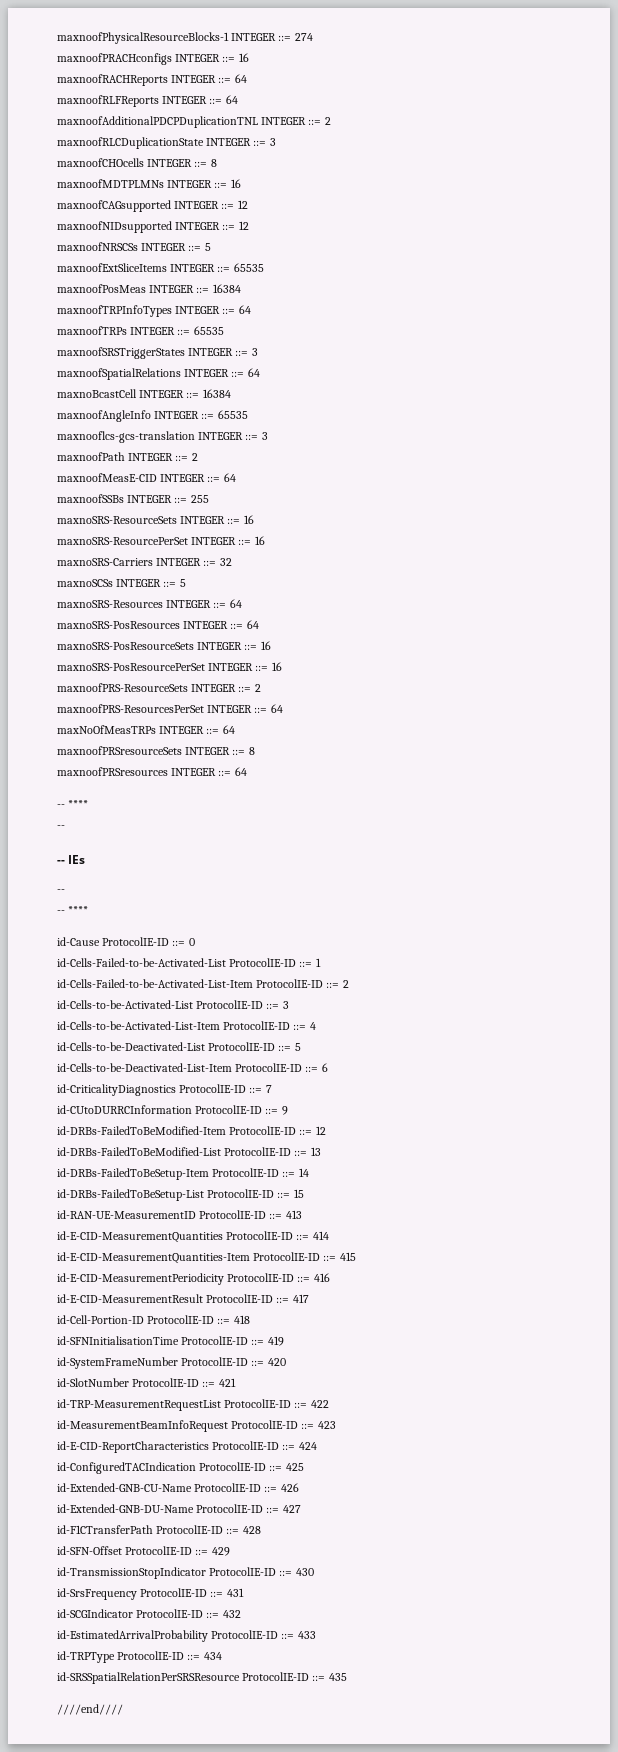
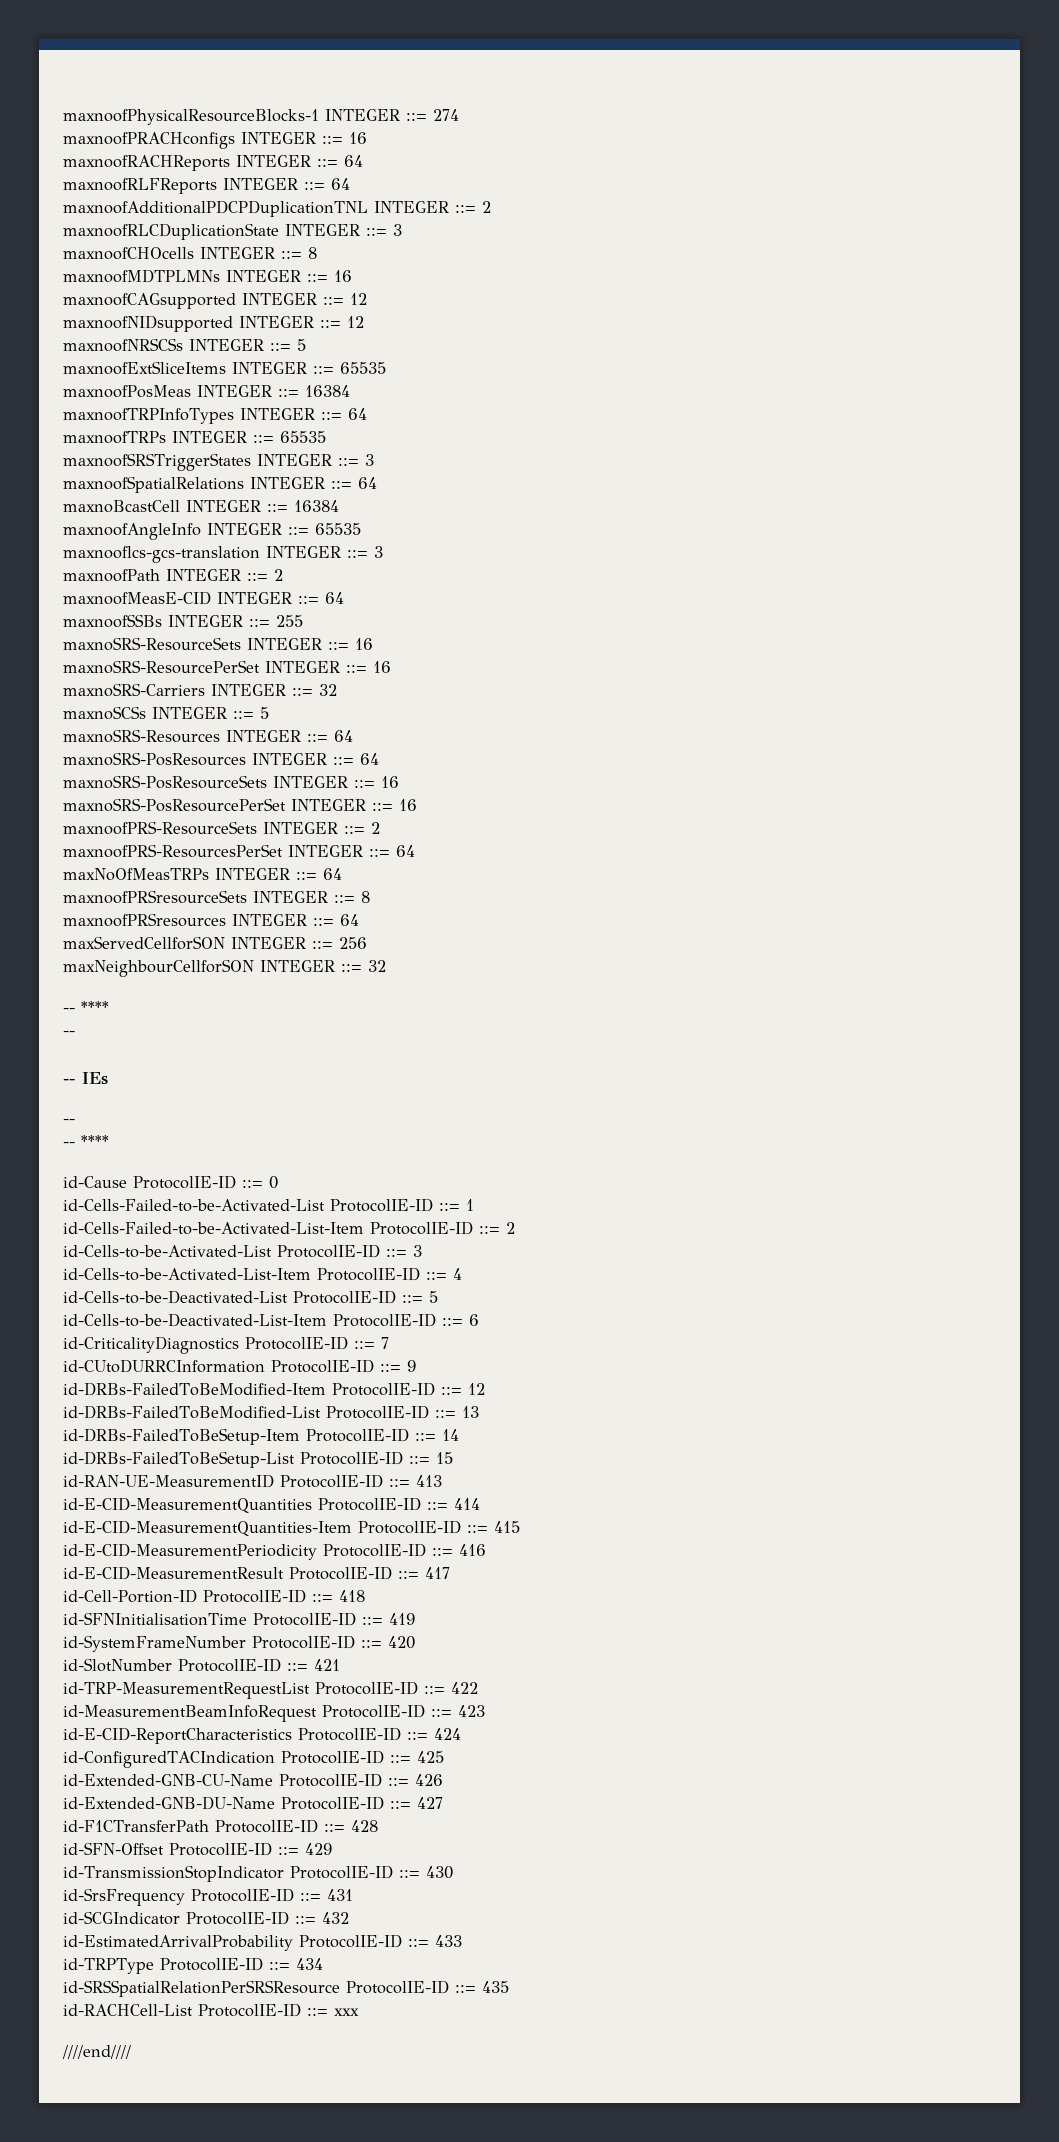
(247, 771) none -> [63,936,367,950] [63,959,386,977] // maxServedCellforSON INTEGER ::= 256 // maxNeighbourCellforSON INTEGER ::= 32
(347, 1677) none -> [63,2003,359,2017] // id-RACHCell-List ProtocolIE-ID ::= xxx

